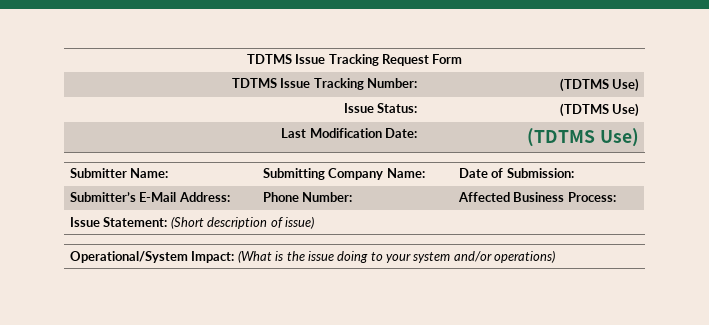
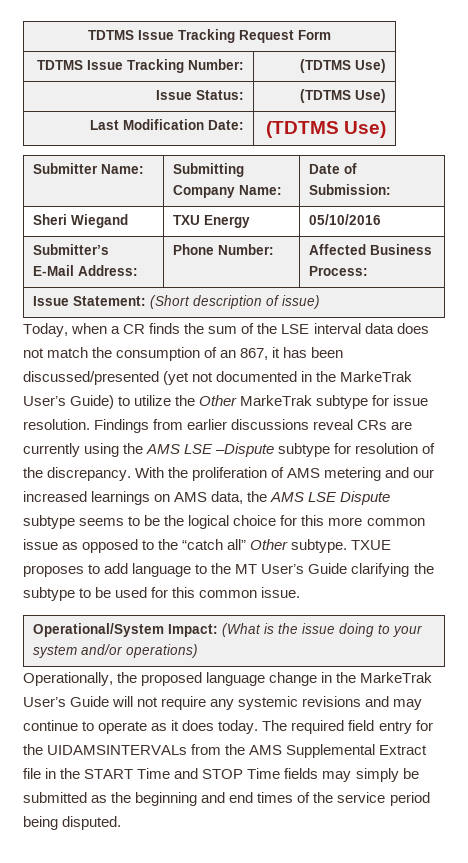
(574, 173) none -> [33,214,129,228] [173,215,251,228] [309,214,382,225] // Sheri Wiegand | TXU Energy | 05/10/2016
(314, 222) none -> [23,323,429,337] [23,347,344,361] [23,371,413,385] [23,395,429,409] [23,419,413,433] [23,443,436,457] [23,467,435,481] [23,491,391,505] [23,515,425,529] [23,539,392,553] [23,563,434,577] [23,587,301,601] // Today, when a CR finds the sum of the LSE interval data does not match the consumption of an 867, it has been discussed/presented (yet not documented in the MarkeTrak User’s Guide) to utilize the Other MarkeTrak subtype for issue resolution. Findings from earlier discussions reveal CRs are currently using the AMS LSE –Dispute subtype for resolution of the discrepancy. With the proliferation of AMS metering and our increased learnings on AMS data, the AMS LSE Dispute subtype seems to be the logical choice for this more common issue as opposed to the “catch all” Other subtype. TXUE proposes to add language to the MT User’s Guide clarifying the subtype to be used for this common issue.
(556, 256) none -> [23,672,433,686] [23,696,423,710] [23,720,433,734] [23,744,428,758] [23,768,419,782] [23,792,430,806] [23,816,122,830] // Operationally, the proposed language change in the MarkeTrak User’s Guide will not require any systemic revisions and may continue to operate as it does today. The required field entry for the UIDAMSINTERVALs from the AMS Supplemental Extract file in the START Time and STOP Time fields may simply be submitted as the beginning and end times of the service period being disputed.

